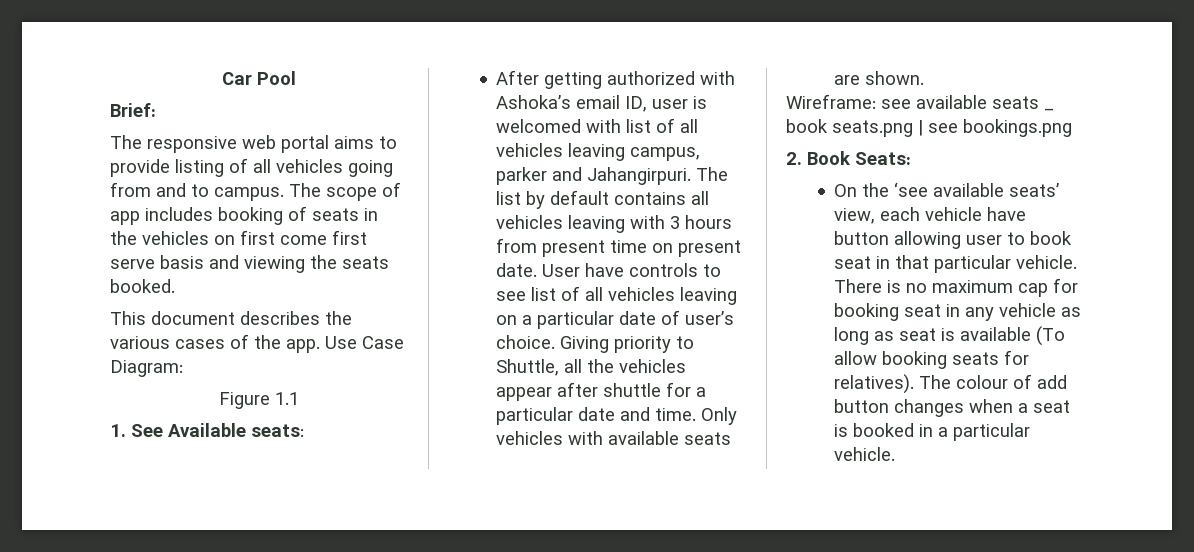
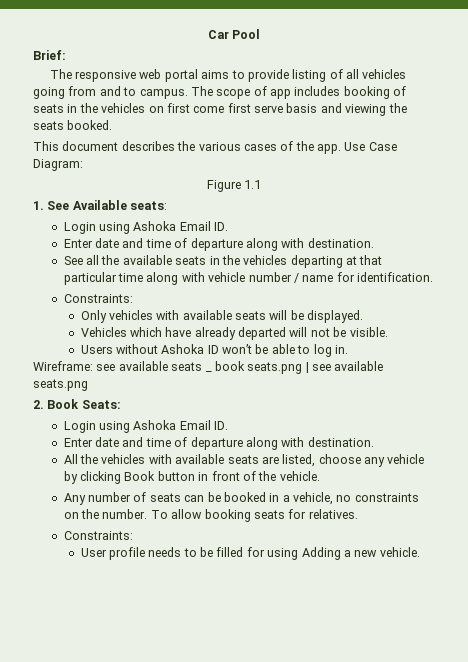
[496,70,736,89] [496,95,708,112] [496,118,699,133] [496,143,701,161] [496,167,729,185] [496,190,710,209] [496,215,733,233] [496,238,742,257] [496,263,722,277] [496,286,738,305] [496,310,735,329] [496,335,695,353] [496,359,687,376] [496,382,707,401] [496,407,697,425] After getting authorized with Ashoka’s email ID, user is welcomed with list of all vehicles leaving campus, parker and Jahangirpuri. The list by default contains all vehicles leaving with 3 hours from present time on present date. User have controls to see list of all vehicles leaving on a particular date of user’s choice. Giving priority to Shuttle, all the vehicles appear after shuttle for a particular date and time. -> [63,221,229,234] [63,238,374,251] [63,255,383,268] [63,272,433,285] [63,294,133,303] Login using Ashoka Email ID. // Enter date and time of departure along with destination. // See all the available seats in the vehicles departing at that particular time along with vehicle number / name for identification. // Constraints: //
[834,71,925,85] are shown. -> [269,310,364,323] [80,327,388,340] [80,344,348,357] will be displayed. // Vehicles which have already departed will not be visible. // Users without Ashoka ID won’t be able to log in.
[963,119,1072,137] bookings.png -> [334,361,384,371] [33,379,88,391] available seats.png
[834,182,1060,197] [834,207,1027,224] [834,231,1073,249] [834,255,1078,273] [834,278,1079,297] [834,303,1082,321] [834,326,1066,346] [834,350,1030,369] [834,374,1068,394] [834,399,1071,417] [834,423,1031,441] On the ‘see available seats’ view, each vehicle have button allowing user to book seat in that particular vehicle. There is no maximum cap for booking seat in any vehicle as long as seat is available (To allow booking seats for relatives). The colour of add button changes when a seat is booked in a particular -> [63,420,229,433] [63,437,374,450] [63,454,425,467] [63,471,320,484] [63,492,419,505] [63,509,358,522] [63,531,133,540] [80,547,378,560] Login using Ashoka Email ID. // Enter date and time of departure along with destination. // All the vehicles with available seats are listed, choose any vehicle by clicking Book button in front of the vehicle. // Any number of seats can be booked in a vehicle, no constraints on the number. To allow booking seats for relatives. // Constraints: // User profile needs to be filled for using Adding a new

